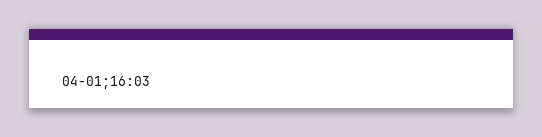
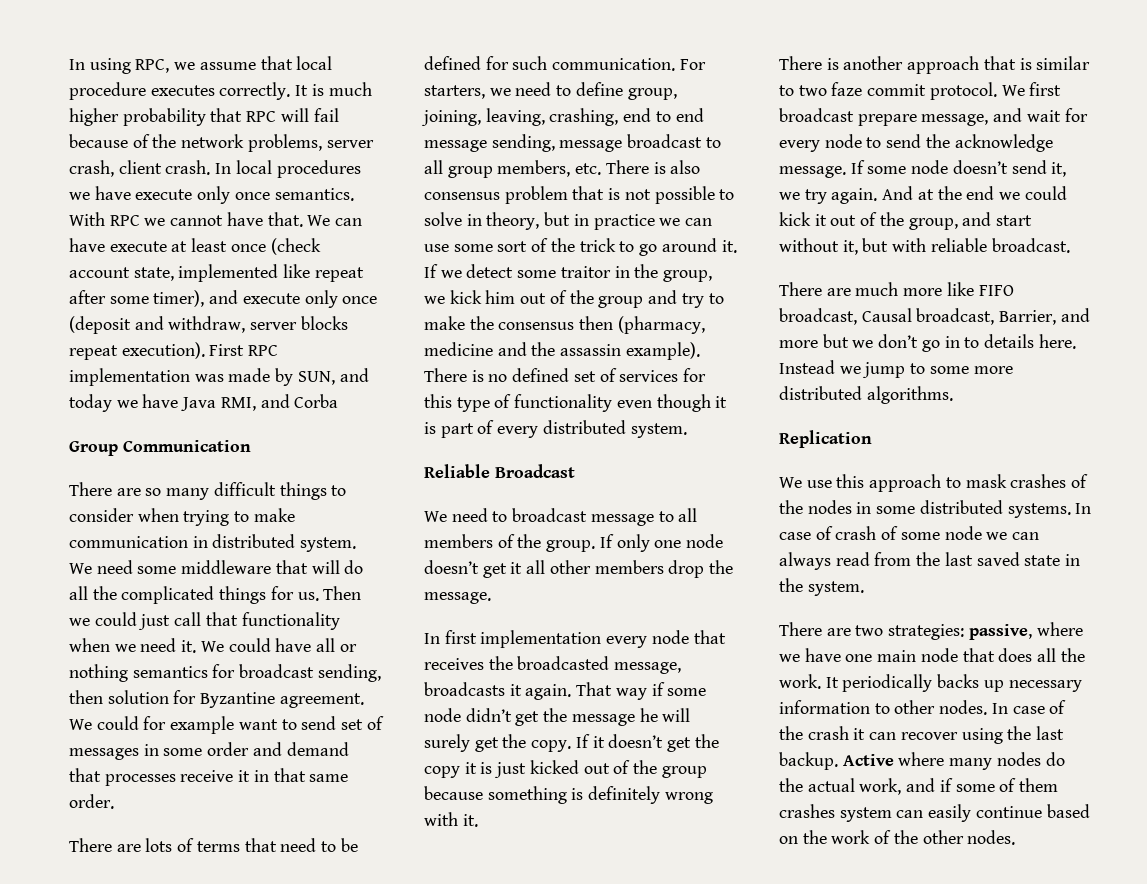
[62,76,150,89] 04-01;16:03 -> [69,56,333,74] [69,82,372,100] [69,108,339,126] [69,134,374,152] [69,160,361,178] [69,186,354,204] [69,212,363,227] [69,238,321,255] [69,264,364,282] [69,290,378,308] [69,316,348,334] [69,342,279,360] [69,368,369,386] [69,394,339,412] [69,440,251,456] [69,482,347,500] [69,508,295,526] [69,534,357,552] [69,560,364,574] [69,586,362,604] [69,612,340,630] [69,638,357,653] [69,664,381,682] [69,690,364,708] [69,716,384,734] [69,742,349,760] [69,768,349,786] [69,794,114,809] [69,838,358,852] [424,56,706,71] [424,82,677,100] [421,108,704,126] [424,134,721,152] [424,160,701,178] [424,186,735,204] [424,212,713,230] [424,238,737,256] [424,264,713,282] [424,290,724,308] [424,316,705,334] [424,342,700,360] [424,368,707,382] [424,394,728,412] [424,420,687,438] [424,464,575,478] [424,508,698,526] [424,534,724,552] [424,560,734,578] [424,592,491,604] [424,630,726,648] [424,656,682,674] [424,682,707,700] [424,708,691,726] [424,734,719,752] [424,760,707,778] [424,786,713,804] [424,812,478,827] [779,56,1091,74] [779,82,1062,100] [779,108,1088,126] [779,134,1053,152] [779,160,1067,178] [779,186,1067,204] [779,212,1033,230] [779,238,1070,255] [779,282,1014,296] [779,308,1090,325] [779,334,1076,352] [779,360,1013,378] [779,386,953,404] [779,430,872,448] [779,474,1089,492] [779,500,1092,518] [779,526,1040,540] [779,552,1081,570] [779,578,864,596] [779,622,1083,640] [779,648,1085,662] [779,674,1082,692] [779,700,1067,715] [779,726,1065,744] [779,752,1065,770] [779,778,1059,795] [779,804,1090,822] [779,830,1016,845] In using RPC, we assume that local procedure executes correctly. It is much higher probability that RPC will fail because of the network problems, server crash, client crash. In local procedures we have execute only once semantics. With RPC we cannot have that. We can have execute at least once (check account state, implemented like repeat after some timer), and execute only once (deposit and withdraw, server blocks repeat execution). First RPC implementation was made by SUN, and today we have Java RMI, and Corba // Group Communication // There are so many difficult things to consider when trying to make communication in distributed system. We need some middleware that will do all the complicated things for us. Then we could just call that functionality when we need it. We could have all or nothing semantics for broadcast sending, then solution for Byzantine agreement. We could for example want to send set of messages in some order and demand that processes receive it in that same order. // There are lots of terms that need to be defined for such communication. For starters, we need to define group, joining, leaving, crashing, end to end message sending, message broadcast to all group members, etc. There is also consensus problem that is not possible to solve in theory, but in practice we can use some sort of the trick to go around it. If we detect some traitor in the group, we kick him out of the group and try to make the consensus then (pharmacy, medicine and the assassin example). There is no defined set of services for this type of functionality even though it is part of every distributed system. // Reliable Broadcast // We need to broadcast message to all members of the group. If only one node doesn’t get it all other members drop the message. // In first implementation every node that receives the broadcasted message, broadcasts it again. That way if some node didn’t get the message he will surely get the copy. If it doesn’t get the copy it is just kicked out of the group because something is definitely wrong with it. // There is another approach that is similar to two faze commit protocol. We first broadcast prepare message, and wait for every node to send the acknowledge message. If some node doesn’t send it, we try again. And at the end we could kick it out of the group, and start without it, but with reliable broadcast. // There are much more like FIFO broadcast, Causal broadcast, Barrier, and more but we don’t go in to details here. Instead we jump to some more distributed algorithms. // Replication // We use this approach to mask crashes of the nodes in some distributed systems. In case of crash of some node we can always read from the last saved state in the system. // There are two strategies: passive, where we have one main node that does all the work. It periodically backs up necessary information to other nodes. In case of the crash it can recover using the last backup. Active where many nodes do the actual work, and if some of them crashes system can easily continue based on the work of the other nodes.

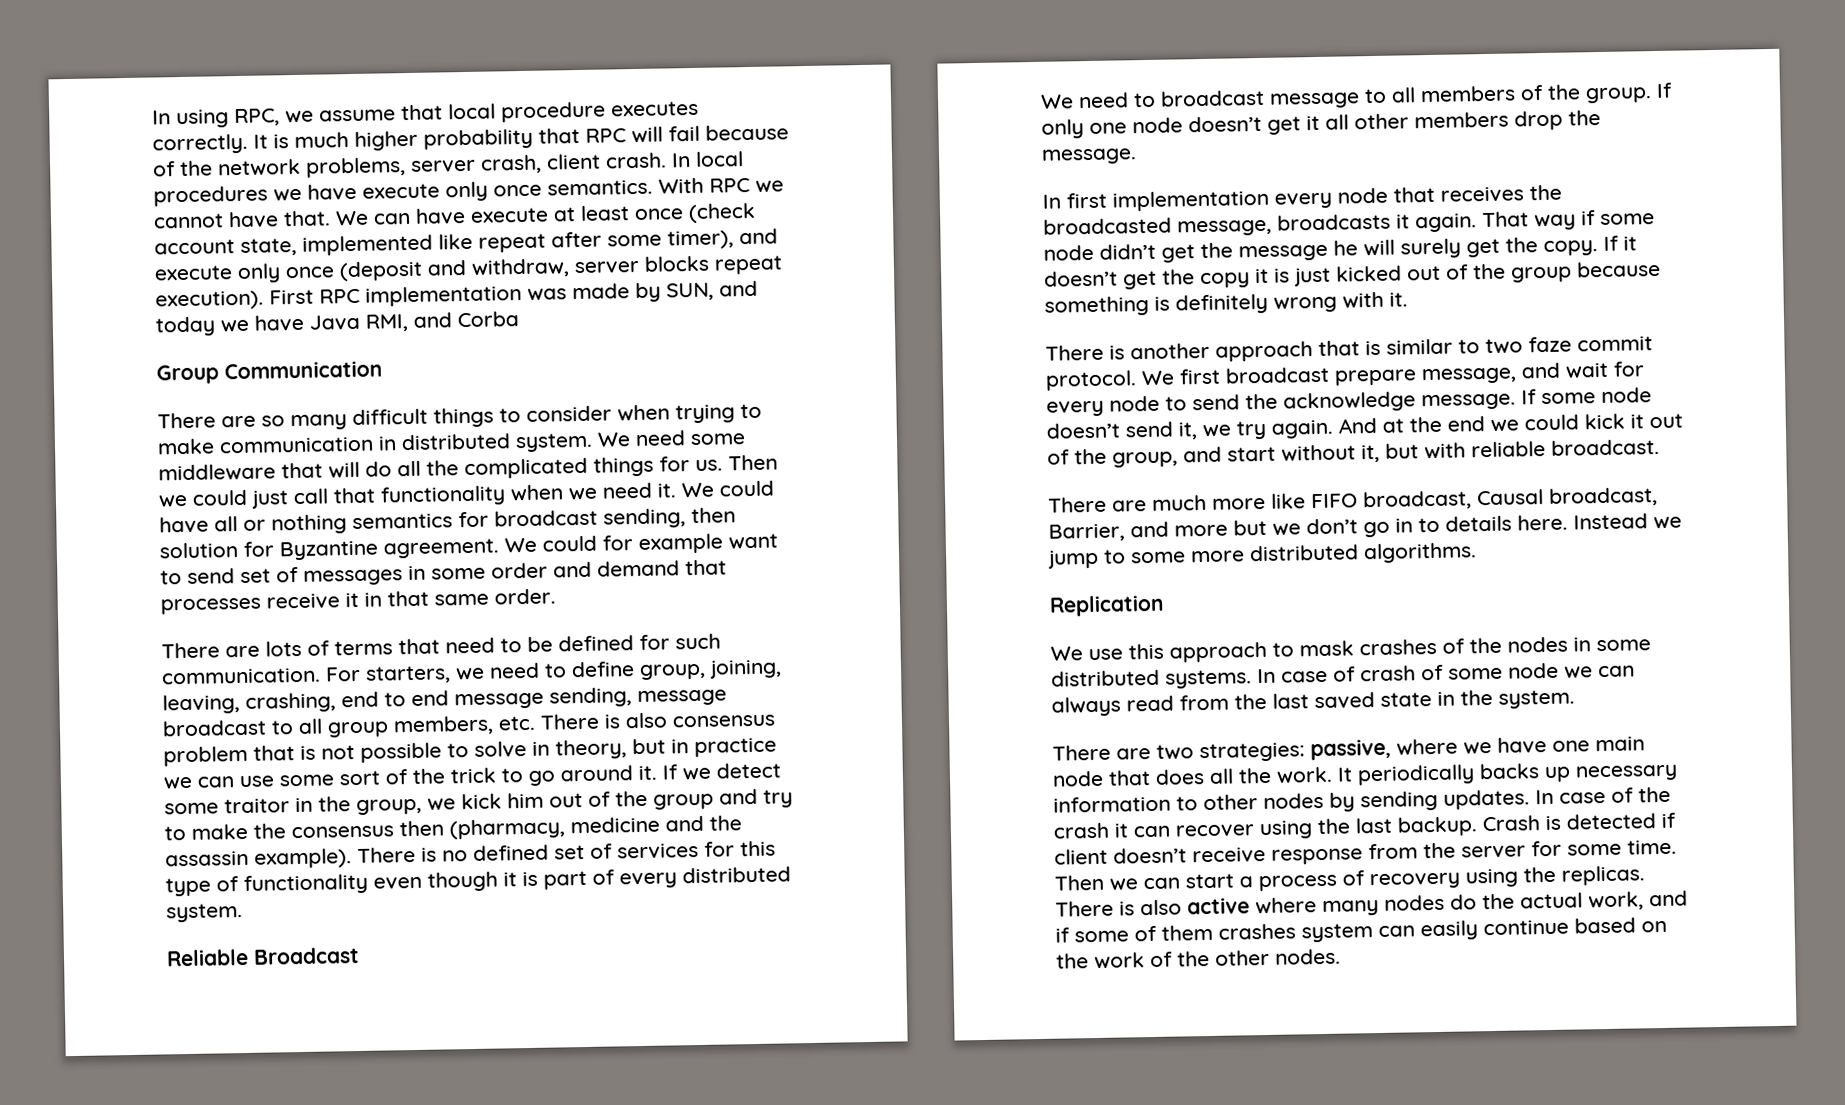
[939,700,988,715] nodes. -> [1263,789,1530,812] nodes by sending updates.
[842,754,894,766] Active -> [1482,812,1676,832] [1054,839,1677,865] [1054,865,1645,892] [1055,897,1250,917] Crash is detected if client doesn’t receive response from the server for some time. Then we can start a process of recovery using the replicas. There is also active

